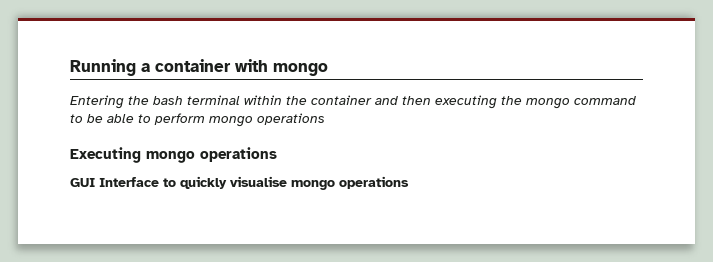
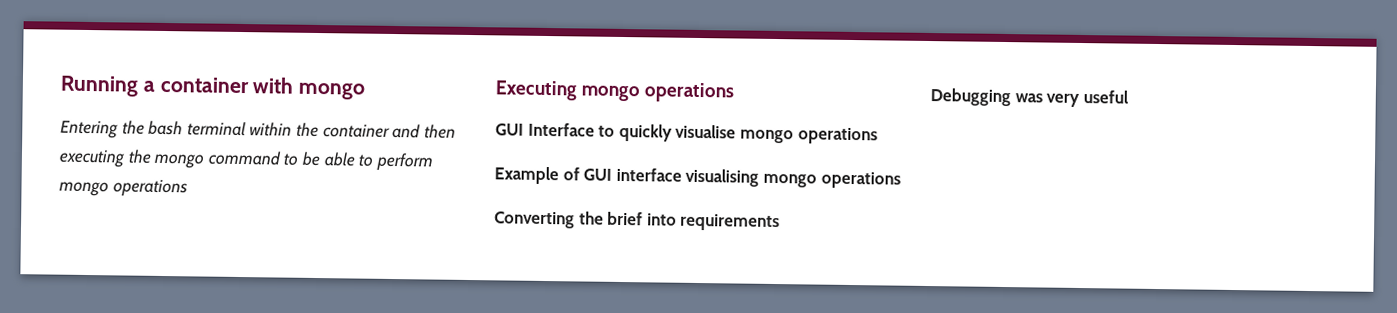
(409, 182) none -> [494,166,901,189] [494,211,781,232] [930,88,1129,107] // Example of GUI interface visualising mongo operations // Converting the brief into requirements // Debugging was very useful

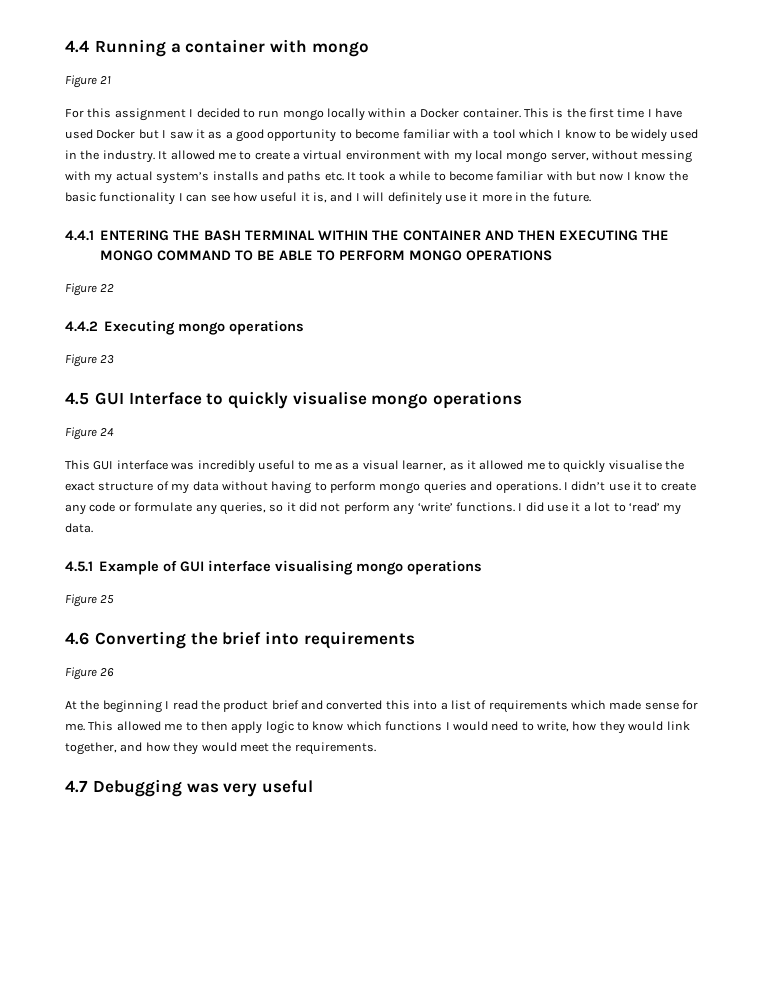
(60, 86) none -> [65,40,89,53] 4.4
[60,120,456,139] [59,149,434,172] [59,179,188,198] Entering the bash terminal within the container and then executing the mongo command to be able to perform mongo operations // -> [65,75,112,88] [65,108,683,121] [65,129,699,142] [65,150,693,163] [65,171,688,184] [65,192,591,205] [65,230,670,241] [100,250,553,261] [65,283,115,296] [65,321,98,332] Figure 21 // For this assignment I decided to run mongo locally within a Docker container. This is the first time I have used Docker but I saw it as a good opportunity to become familiar with a tool which I know to be widely used in the industry. It allowed me to create a virtual environment with my local mongo server, without messing with my actual system’s installs and paths etc. It took a while to become familiar with but now I know the basic functionality I can see how useful it is, and I will definitely use it more in the future. // 4.4.1 ENTERING THE BASH TERMINAL WITHIN THE CONTAINER AND THEN EXECUTING THE MONGO COMMAND TO BE ABLE TO PERFORM MONGO OPERATIONS // Figure 22 // 4.4.2
(735, 92) none -> [65,354,115,367] [65,392,89,405] Figure 23 // 4.5
(878, 136) none -> [65,427,115,440] [65,460,685,473] [65,481,696,494] [65,502,682,515] [65,523,93,533] [65,561,93,572] Figure 24 // This GUI interface was incredibly useful to me as a visual learner, as it allowed me to quickly visualise the exact structure of my data without having to perform mongo queries and operations. I didn’t use it to create any code or formulate any queries, so it did not perform any ‘write’ functions. I did use it a lot to ‘read’ my data. // 4.5.1
(901, 180) none -> [65,594,115,607] [65,632,89,645] Figure 25 // 4.6
(781, 222) none -> [65,667,115,680] [65,700,699,713] [65,721,690,734] [65,742,376,755] [65,780,88,793] Figure 26 // At the beginning I read the product brief and converted this into a list of requirements which made sense for me. This allowed me to then apply logic to know which functions I would need to write, how they would link together, and how they would meet the requirements. // 4.7

